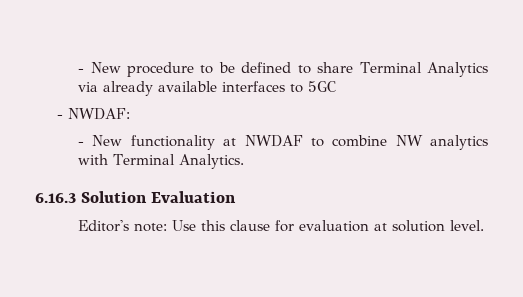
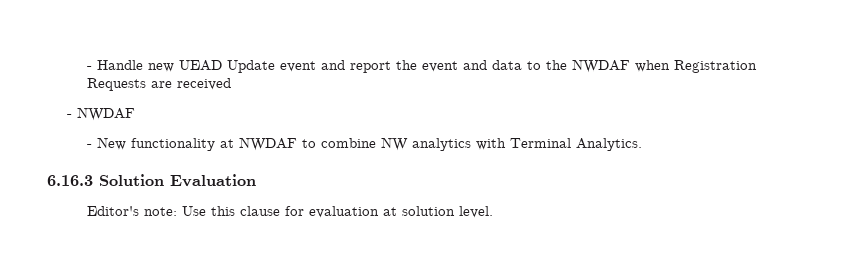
[78,62,488,77] [78,81,337,96] [56,108,130,120] - New procedure to be defined to share Terminal Analytics via already available interfaces to 5GC // - NWDAF: -> [87,59,758,73] [87,78,232,91] [67,107,136,121] - Handle new UEAD Update event and report the event and data to the NWDAF when Registration Requests are received // - NWDAF

